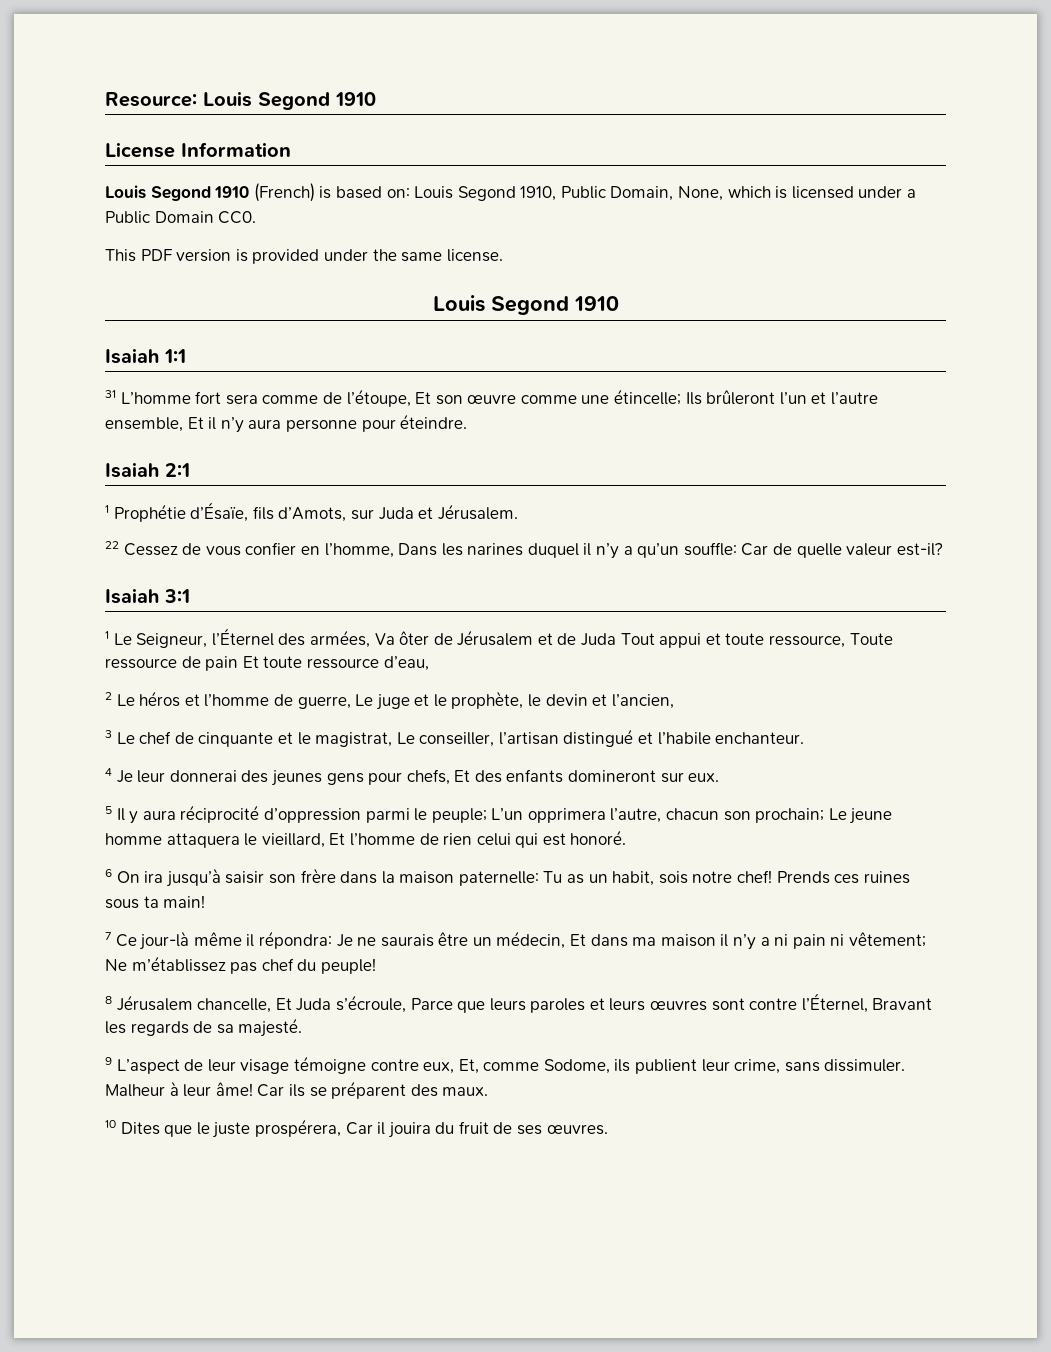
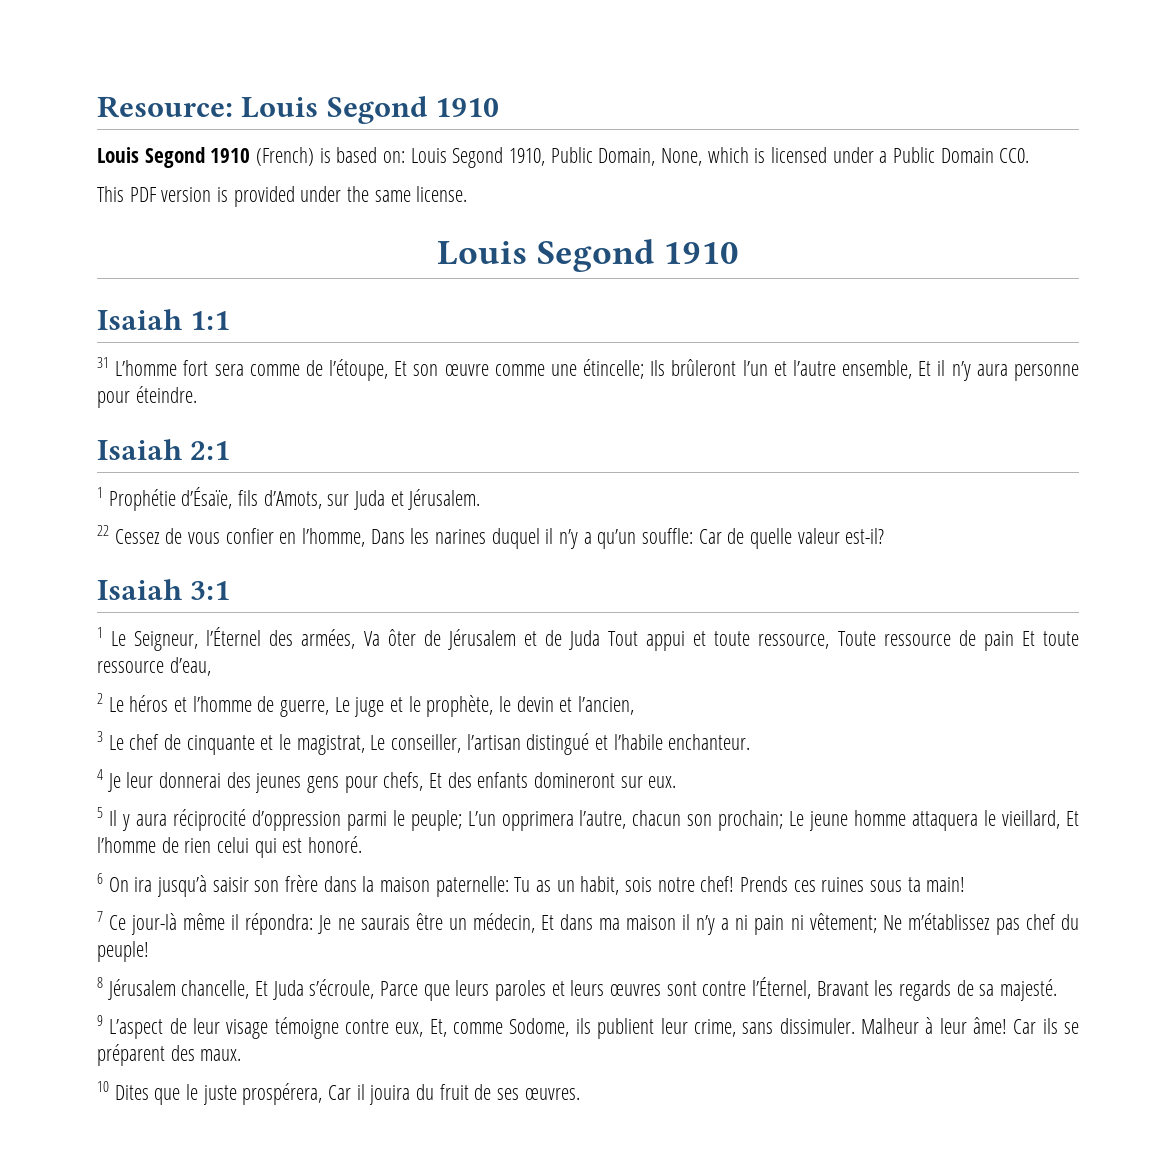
[105,142,291,158] // License Information -> (500, 107) none

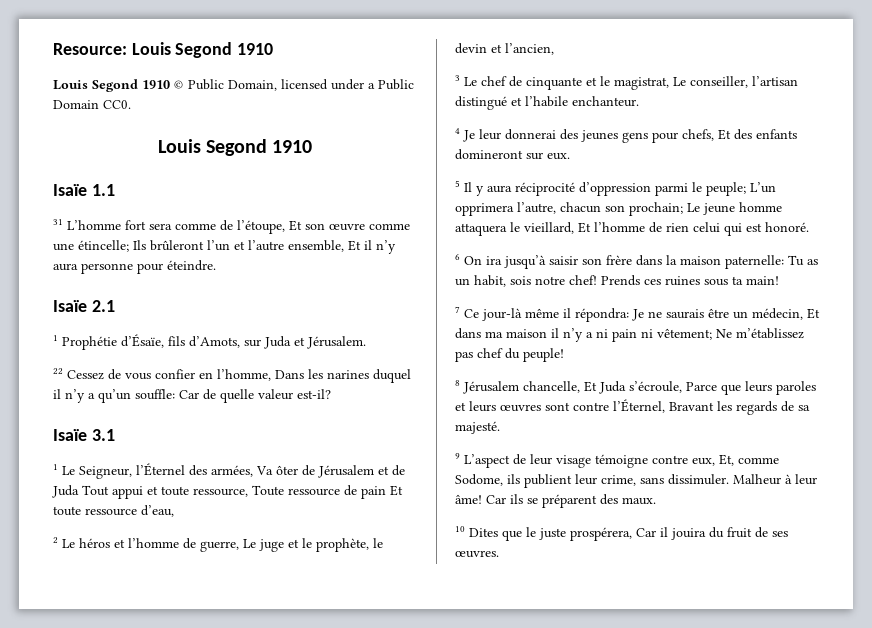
[256,147,766,168] (French) is based on: Louis Segond 1910, Public Domain, None, which is -> [174,79,277,91] © Public Domain,
[97,186,468,207] [436,239,740,272] [97,309,231,330] // This PDF version is provided under the same license. // Louis Segond 1910 // Isaiah 1:1 -> [157,139,313,156] [53,184,115,196] // Louis Segond 1910 // Isaïe 1.1
[97,439,231,460] Isaiah 2:1 -> [53,300,115,312] Isaïe 2.1
[97,579,231,600] Isaiah 3:1 -> [53,429,115,441] Isaïe 3.1

